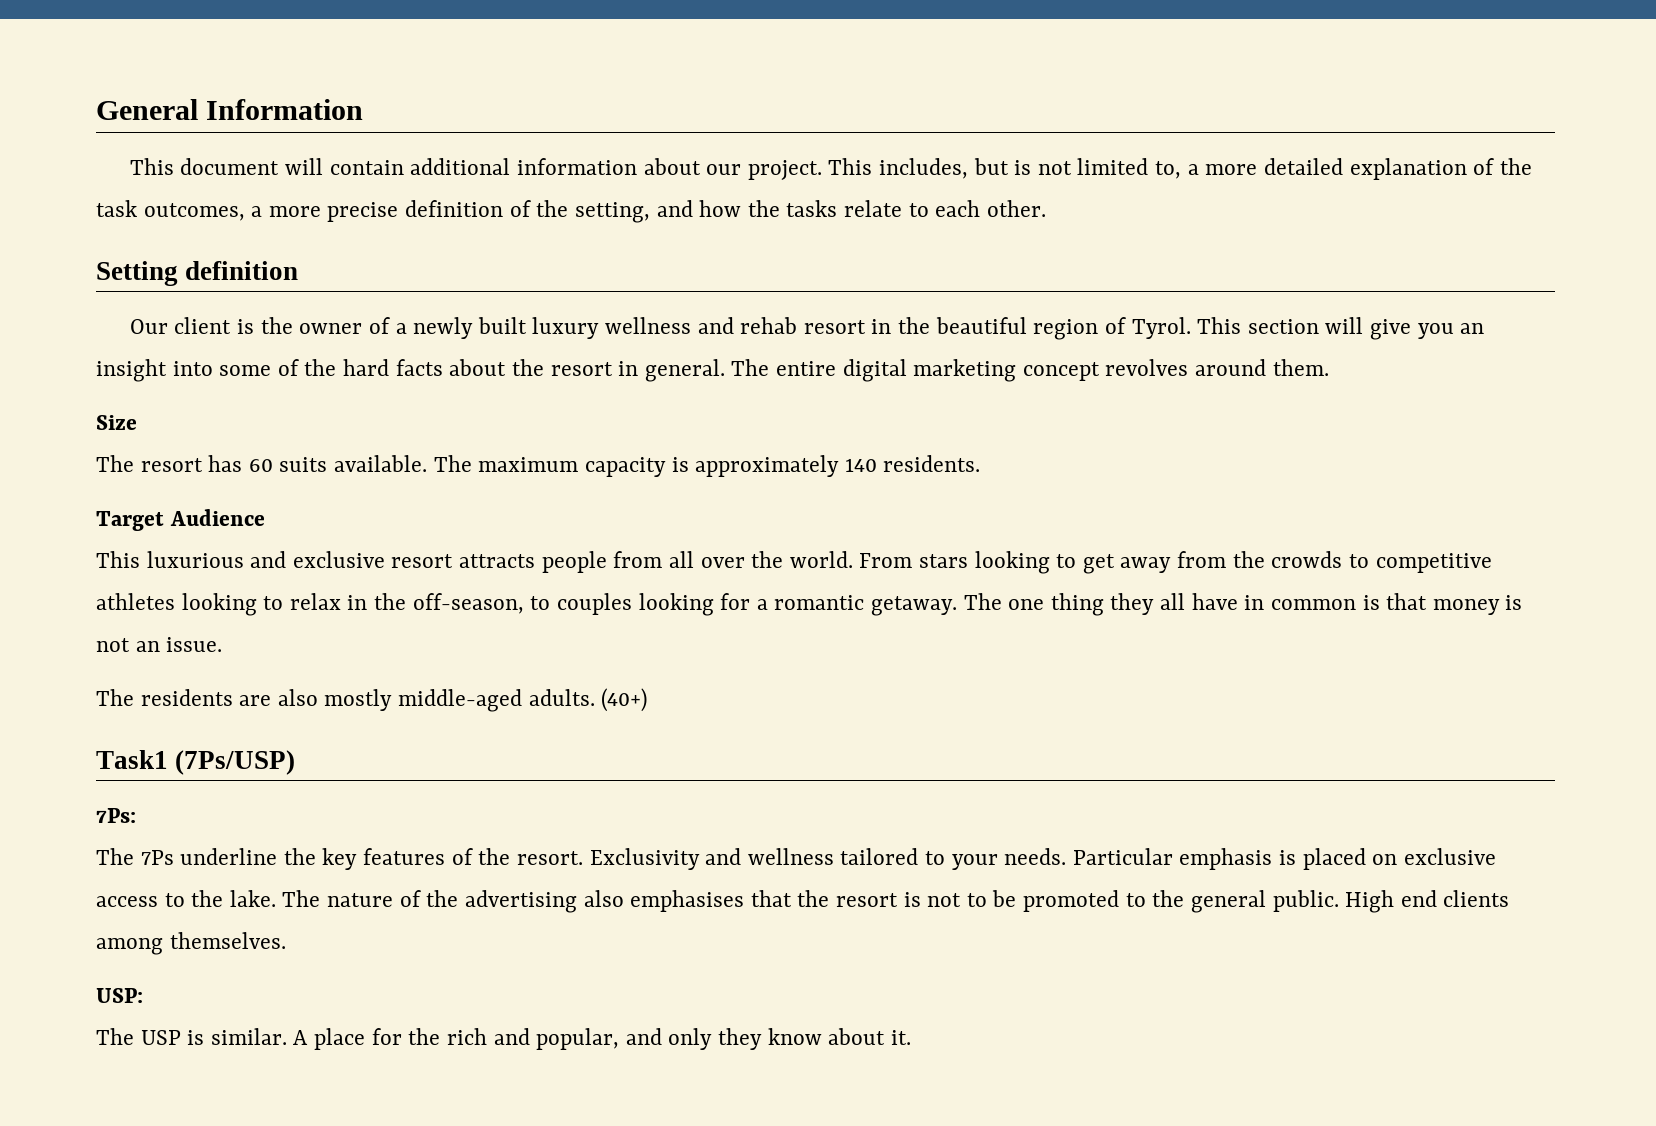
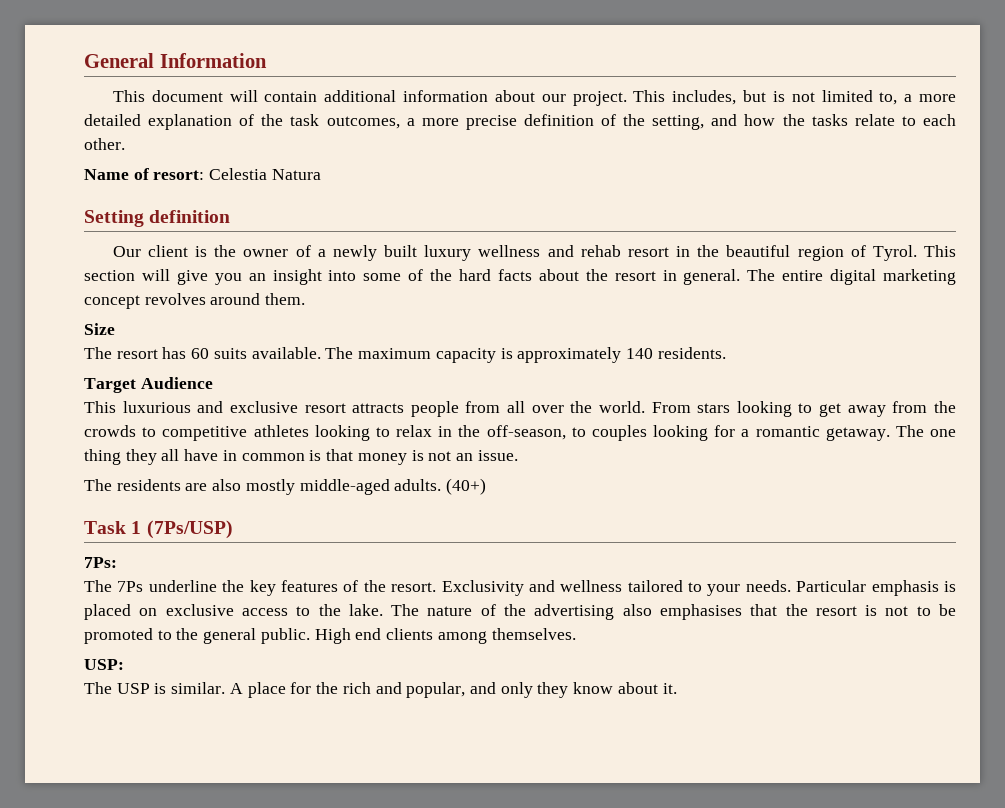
(1046, 208) none -> [84,168,321,180] // Name of resort: Celestia Natura
[96,750,168,769] Task1 -> [84,521,142,534] Task 1

